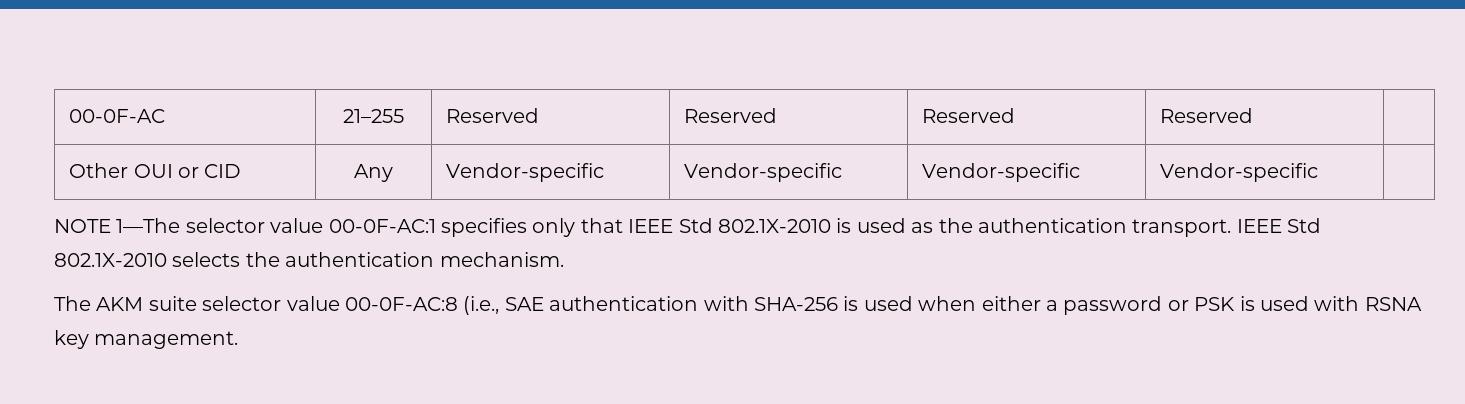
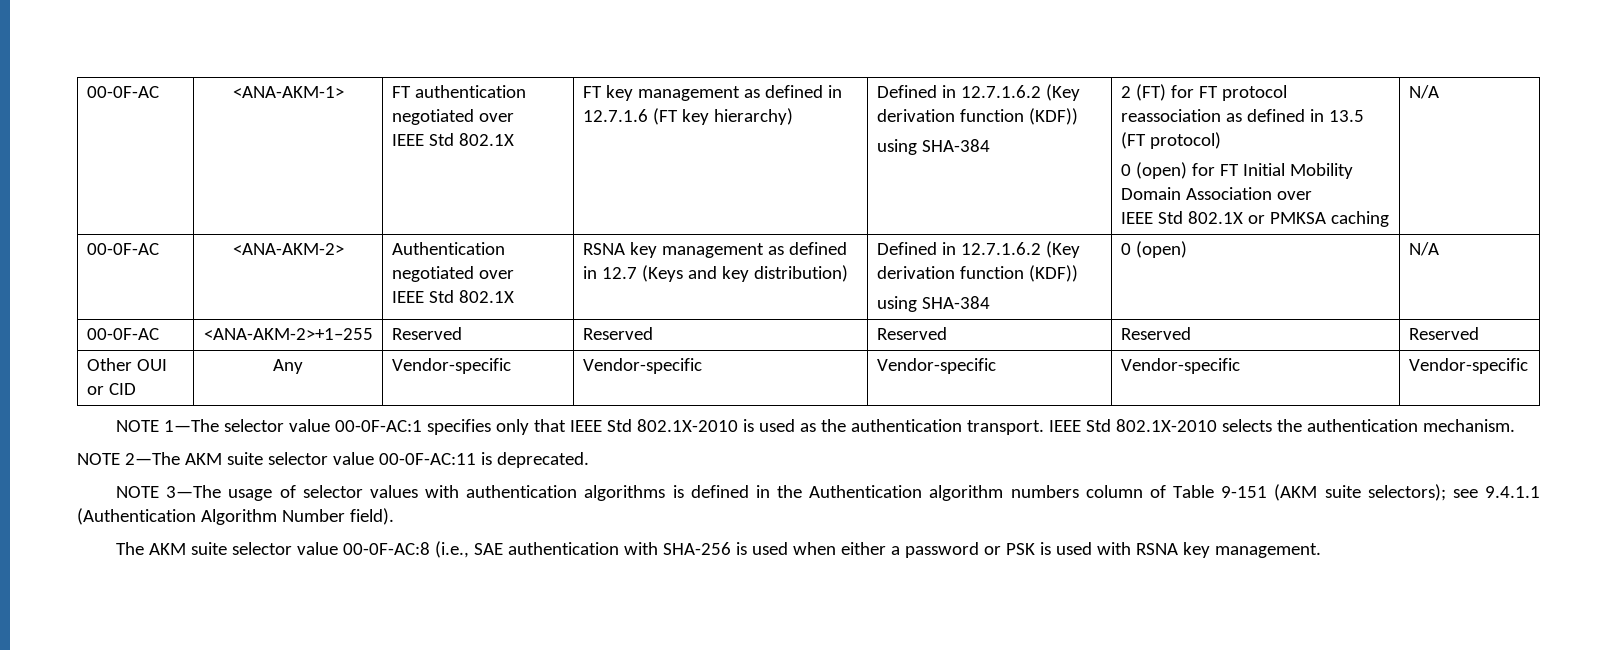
[69,109,166,123] [343,109,404,123] 00-0F-AC | 21–255 -> [86,86,159,98] [232,86,344,98] [391,85,526,98] [391,109,514,125] [391,133,514,146] [582,85,842,101] [582,108,793,125] [876,84,1080,101] [876,108,1078,125] [876,139,990,155] [1120,84,1287,101] [1120,109,1364,122] [1120,132,1221,149] [1120,162,1353,179] [1120,187,1312,200] [1120,211,1389,227] [1408,85,1439,99] [86,243,159,255] [232,243,344,255] [391,242,505,255] [391,266,514,282] [391,290,514,303] [582,242,847,258] [582,265,848,282] [876,241,1080,258] [876,265,1078,282] [876,296,990,312] [1120,241,1187,258] [1408,242,1439,256] [86,328,159,340] [203,328,373,340] 00-0F-AC | <ANA-AKM-1> | FT authentication negotiated over // IEEE Std 802.1X | FT key management as defined in 12.7.1.6 (FT key hierarchy) | Defined in 12.7.1.6.2 (Key derivation function (KDF)) // using SHA-384 | 2 (FT) for FT protocol reassociation as defined in 13.5 (FT protocol) // 0 (open) for FT Initial Mobility Domain Association over // IEEE Std 802.1X or PMKSA caching | N/A // 00-0F-AC | <ANA-AKM-2> | Authentication negotiated over // IEEE Std 802.1X | RSNA key management as defined in 12.7 (Keys and key distribution) | Defined in 12.7.1.6.2 (Key derivation function (KDF)) // using SHA-384 | 0 (open) | N/A // 00-0F-AC | <ANA-AKM-2>+1–255
(1254, 115) none -> [1408,327,1479,340] Reserved
(1319, 172) none -> [1408,358,1528,374] Vendor-specific
(564, 259) none -> [77,452,589,468] [116,484,1540,501] [77,508,394,525] // NOTE 2—The AKM suite selector value 00-0F-AC:11 is deprecated. // NOTE 3—The usage of selector values with authentication algorithms is defined in the Authentication algorithm numbers column of Table 9-151 (AKM suite selectors); see 9.4.1.1 (Authentication Algorithm Number field).

